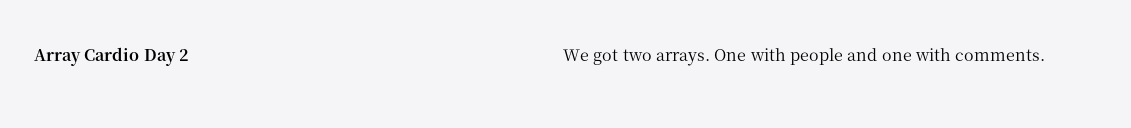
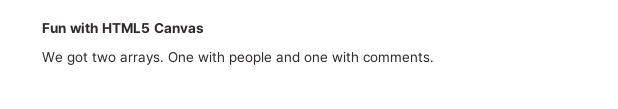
[34,47,189,66] Array Cardio Day 2 -> [42,22,204,34] Fun with HTML5 Canvas

